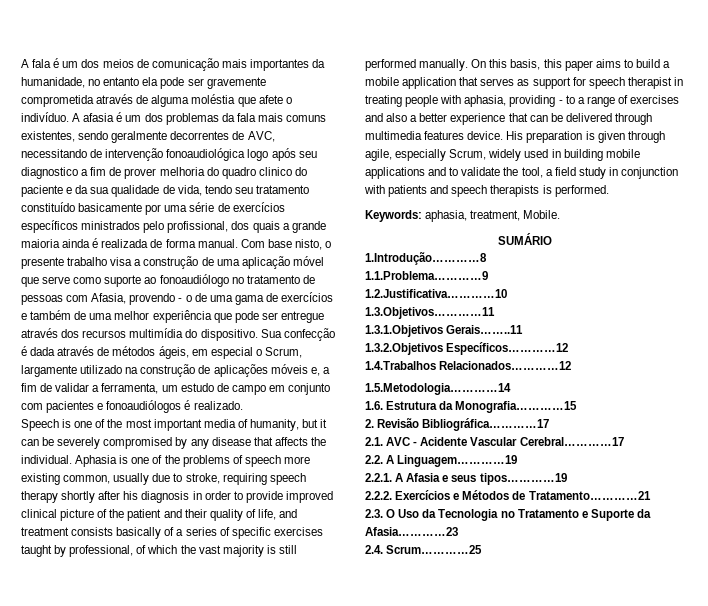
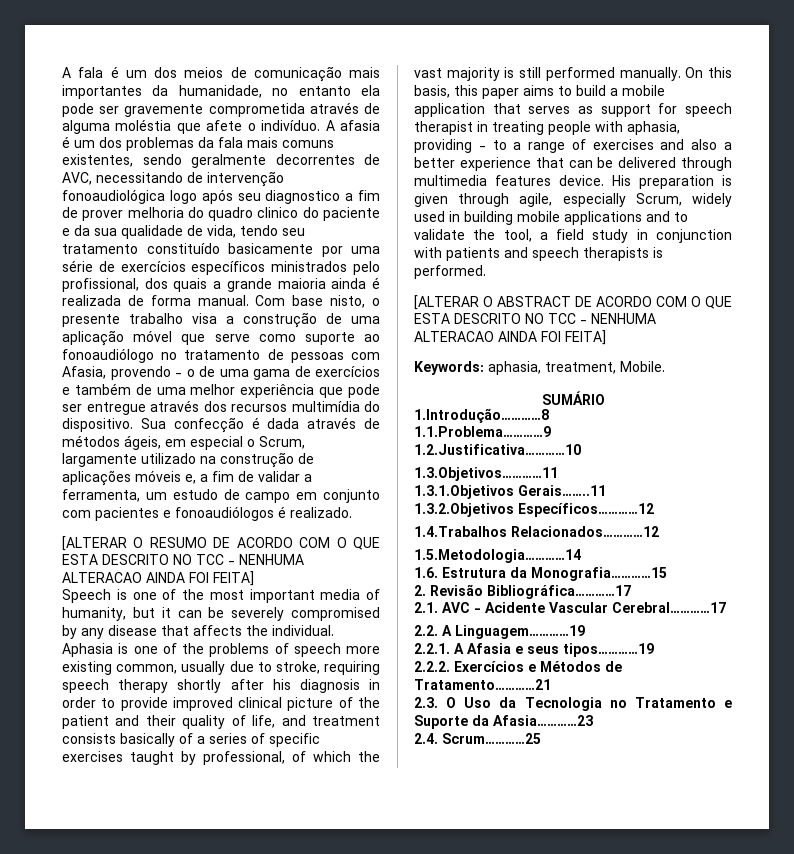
(243, 405) none -> [62,536,380,551] [62,554,304,565] [62,571,254,586] // [ALTERAR O RESUMO DE ACORDO COM O QUE ESTA DESCRITO NO TCC - NENHUMA ALTERACAO AINDA FOI FEITA]
(609, 191) none -> [414,295,732,310] [414,313,656,324] [414,330,606,345] // [ALTERAR O ABSTRACT DE ACORDO COM O QUE ESTA DESCRITO NO TCC - NENHUMA ALTERACAO AINDA FOI FEITA]

